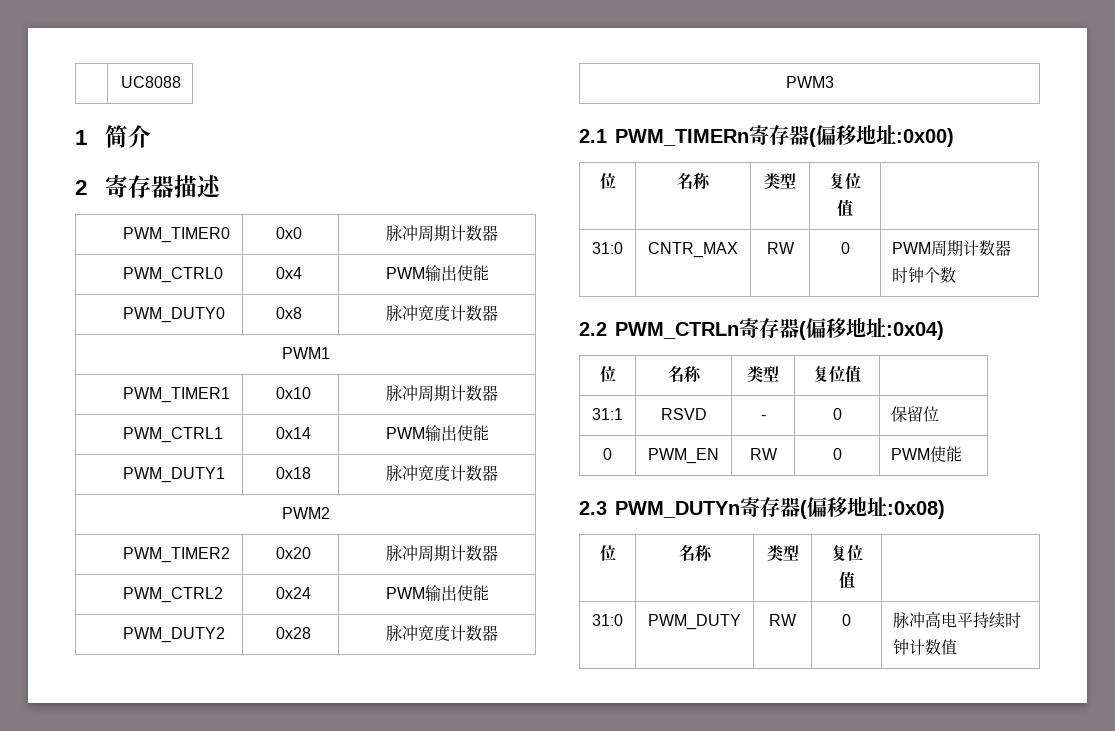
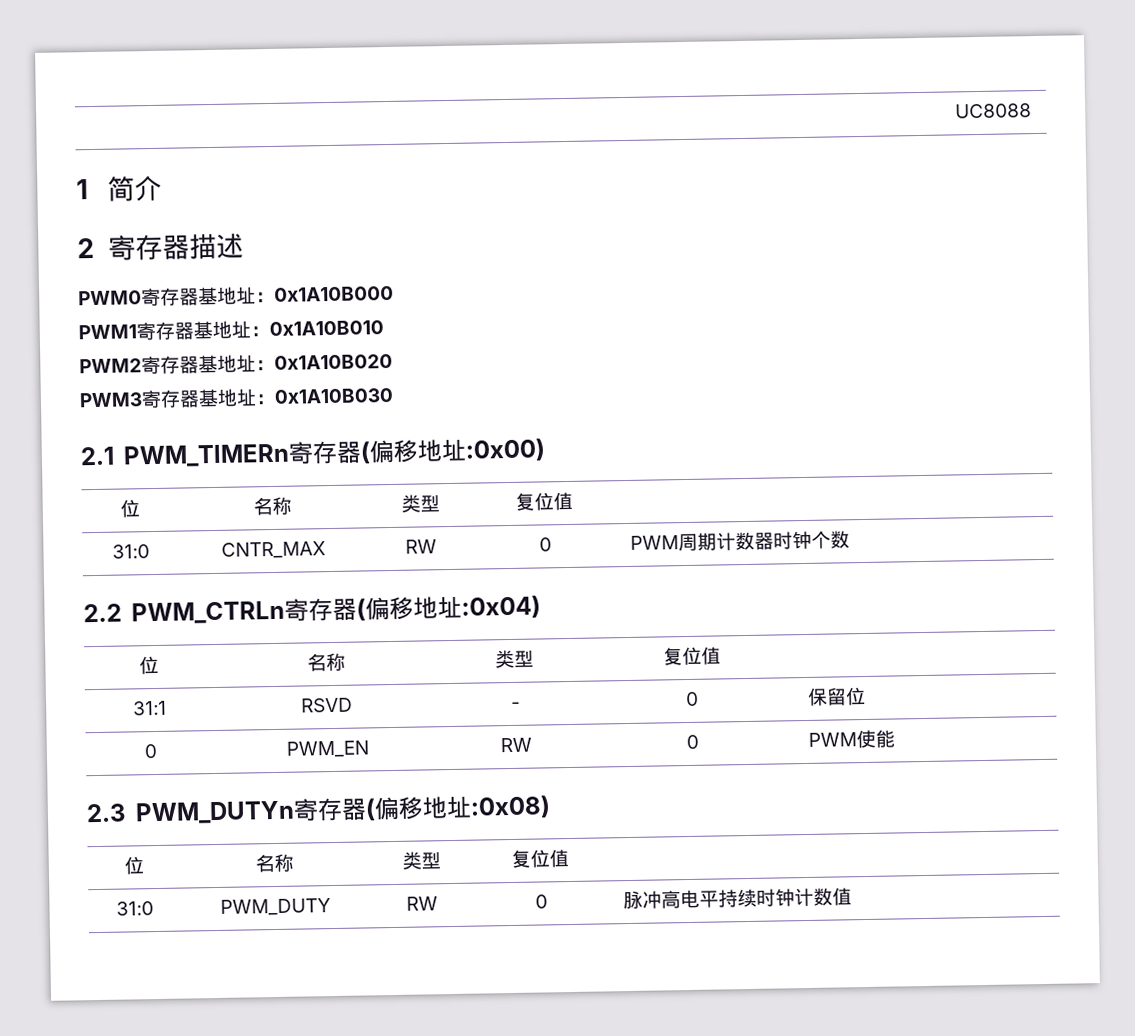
[122,227,230,243] [275,227,302,239] [385,225,498,242] [122,267,223,283] [275,267,302,279] [385,265,489,281] [122,307,225,323] [275,307,302,319] [385,305,498,321] [281,347,330,359] [122,387,230,403] [275,387,311,399] [385,385,498,402] [122,427,223,443] [275,427,311,439] [385,425,489,441] [122,467,225,483] [275,467,311,479] [385,465,498,481] [281,507,330,519] [122,547,230,563] [275,547,311,559] [385,545,498,562] [122,587,223,603] [275,587,311,599] [385,585,489,601] [122,627,225,643] [275,627,311,639] [385,625,498,641] [785,76,834,88] // PWM_TIMER0 | 0x0 | 脉冲周期计数器 // PWM_CTRL0 | 0x4 | PWM输出使能 // PWM_DUTY0 | 0x8 | 脉冲宽度计数器 // PWM1 // PWM_TIMER1 | 0x10 | 脉冲周期计数器 // PWM_CTRL1 | 0x14 | PWM输出使能 // PWM_DUTY1 | 0x18 | 脉冲宽度计数器 // PWM2 // PWM_TIMER2 | 0x20 | 脉冲周期计数器 // PWM_CTRL2 | 0x24 | PWM输出使能 // PWM_DUTY2 | 0x28 | 脉冲宽度计数器 // PWM3 -> [78,285,394,307] [78,320,384,341] [79,353,393,375] [79,387,394,409] // PWM0寄存器基地址：0x1A10B000 // PWM1寄存器基地址：0x1A10B010 // PWM2寄存器基地址：0x1A10B020 // PWM3寄存器基地址：0x1A10B030

